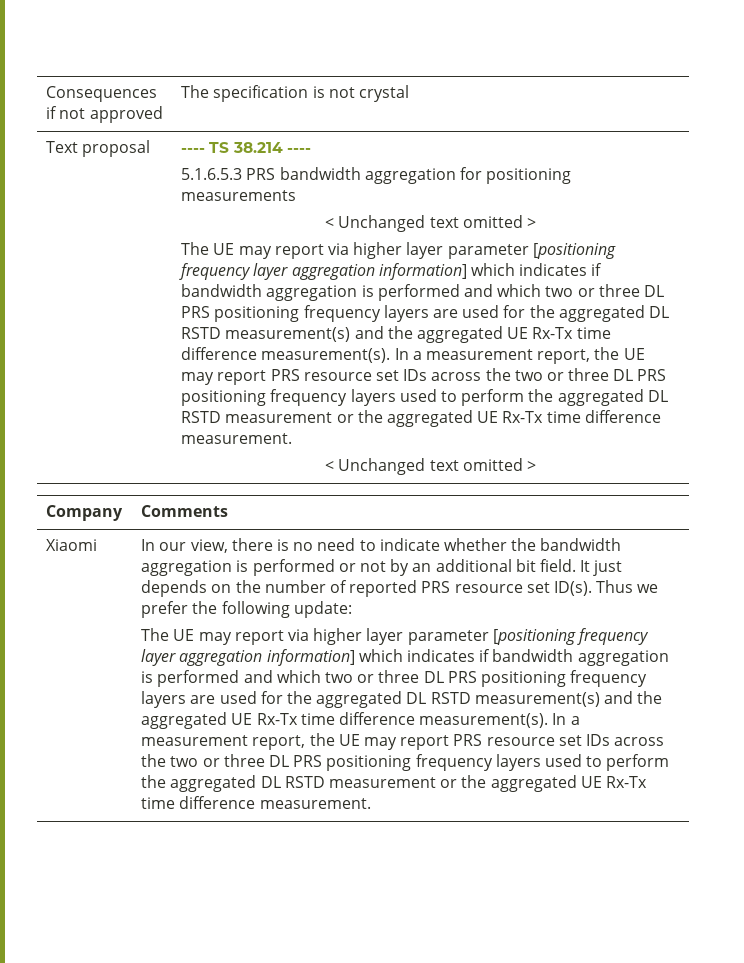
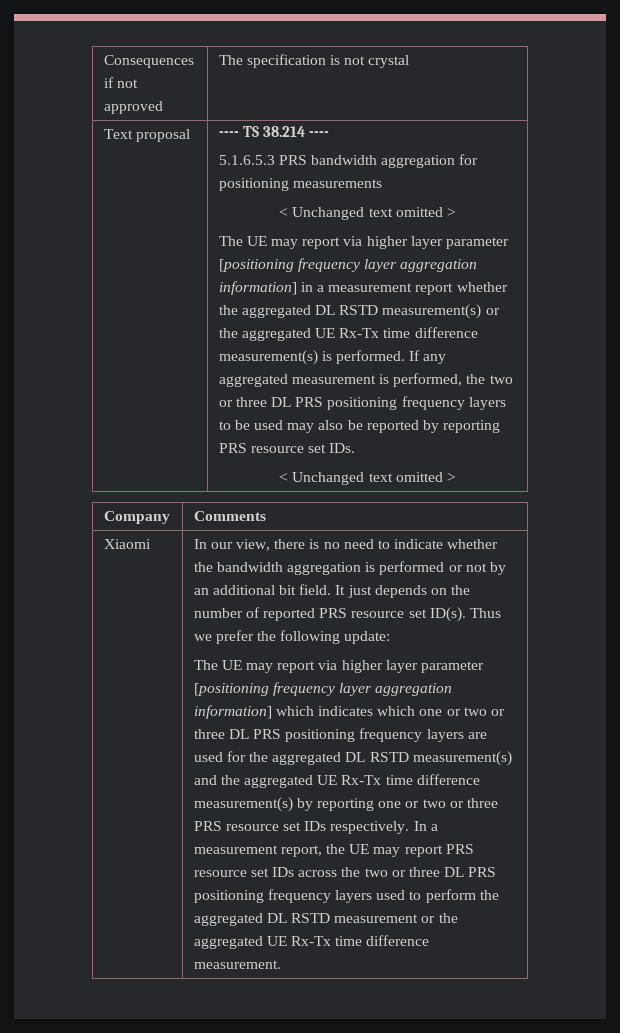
[471,263,603,276] [181,284,664,301] [181,305,669,322] [181,326,611,343] [181,347,645,364] [181,368,667,385] [181,389,668,406] [181,410,661,427] [181,433,293,444] which indicates if bandwidth aggregation is performed and which two or three DL PRS positioning frequency layers are used for the aggregated DL RSTD measurement(s) and the aggregated UE Rx-Tx time difference measurement(s). In a measurement report, the UE may report PRS resource set IDs across the two or three DL PRS positioning frequency layers used to perform the aggregated DL RSTD measurement or the aggregated UE Rx-Tx time difference measurement. -> [300,282,508,295] [218,304,500,319] [218,327,478,341] [218,350,447,365] [218,373,513,387] [218,396,506,410] [218,420,501,433] [218,443,356,453] in a measurement report whether the aggregated DL RSTD measurement(s) or the aggregated UE Rx-Tx time difference measurement(s) is performed. If any aggregated measurement is performed, the two or three DL PRS positioning frequency layers to be used may also be reported by reporting PRS resource set IDs.
[479,649,669,666] [141,670,321,687] if bandwidth aggregation is performed and which -> [377,706,461,716] which one or
[419,713,549,728] measurement(s). -> [193,797,498,812] [193,821,410,834] measurement(s) by reporting one or two or three PRS resource set IDs respectively.

